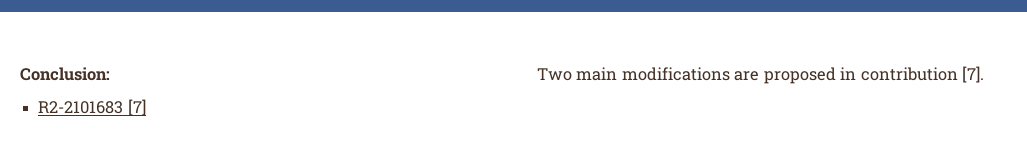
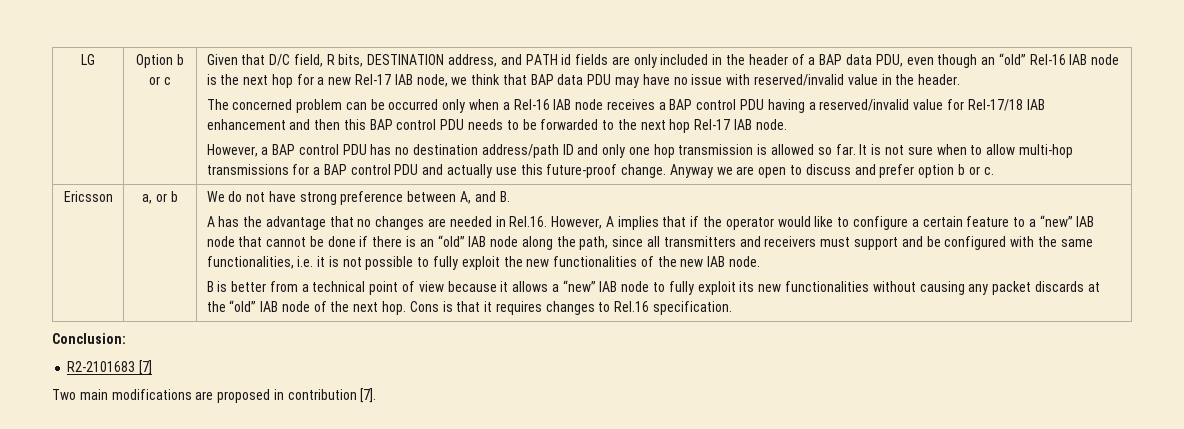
(20, 74) none -> [81,54,95,65] [136,54,184,68] [149,76,171,85] [206,53,1120,68] [206,74,961,88] [206,99,1045,113] [206,119,787,133] [206,144,1073,158] [206,164,994,178] [63,191,113,202] [142,191,178,204] [206,191,510,205] [206,215,1095,230] [206,235,1093,250] [206,256,761,270] [206,280,1100,295] [206,300,733,315] LG | Option b or c | Given that D/C field, R bits, DESTINATION address, and PATH id fields are only included in the header of a BAP data PDU, even though an “old” Rel-16 IAB node is the next hop for a new Rel-17 IAB node, we think that BAP data PDU may have no issue with reserved/invalid value in the header. // The concerned problem can be occurred only when a Rel-16 IAB node receives a BAP control PDU having a reserved/invalid value for Rel-17/18 IAB enhancement and then this BAP control PDU needs to be forwarded to the next hop Rel-17 IAB node. // However, a BAP control PDU has no destination address/path ID and only one hop transmission is allowed so far. It is not sure when to allow multi-hop transmissions for a BAP control PDU and actually use this future-proof change. Anyway we are open to discuss and prefer option b or c. // Ericsson | a, or b | We do not have strong preference between A, and B. // A has the advantage that no changes are needed in Rel.16. However, A implies that if the operator would like to configure a certain feature to a “new” IAB node that cannot be done if there is an “old” IAB node along the path, since all transmitters and receivers must support and be configured with the same functionalities, i.e. it is not possible to fully exploit the new functionalities of the new IAB node. // B is better from a technical point of view because it allows a “new” IAB node to fully exploit its new functionalities without causing any packet discards at the “old” IAB node of the next hop. Cons is that it requires changes to Rel.16 specification. //

